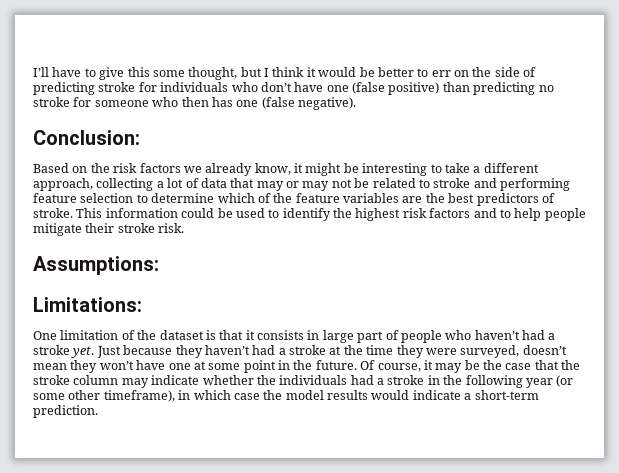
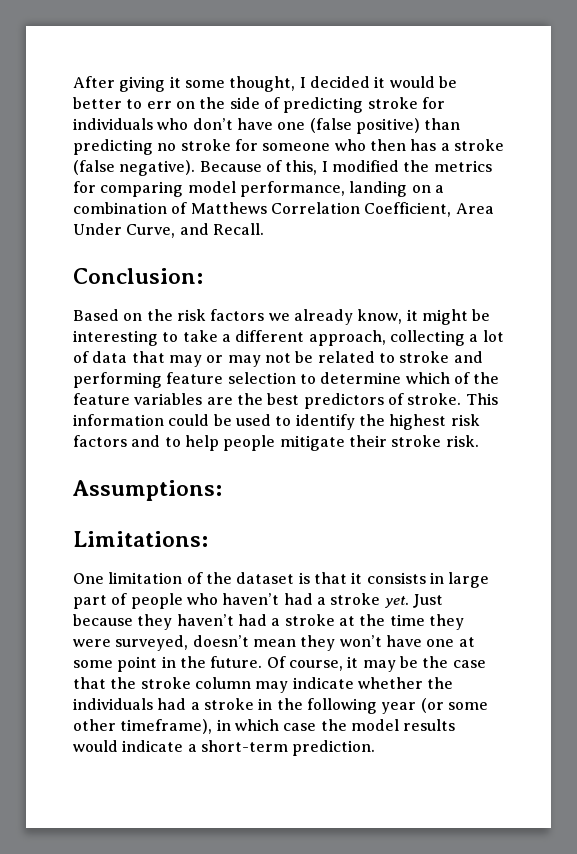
[33,67,305,80] I’ll have to give this some thought, but I think -> [73,76,370,92] After giving it some thought, I decided
[236,100,259,107] one -> [440,139,504,151] a stroke
(356, 103) none -> [199,160,492,175] [73,181,444,197] [73,202,494,217] [73,223,264,238] Because of this, I modified the metrics for comparing model performance, landing on a combination of Matthews Correlation Coefficient, Area Under Curve, and Recall.

